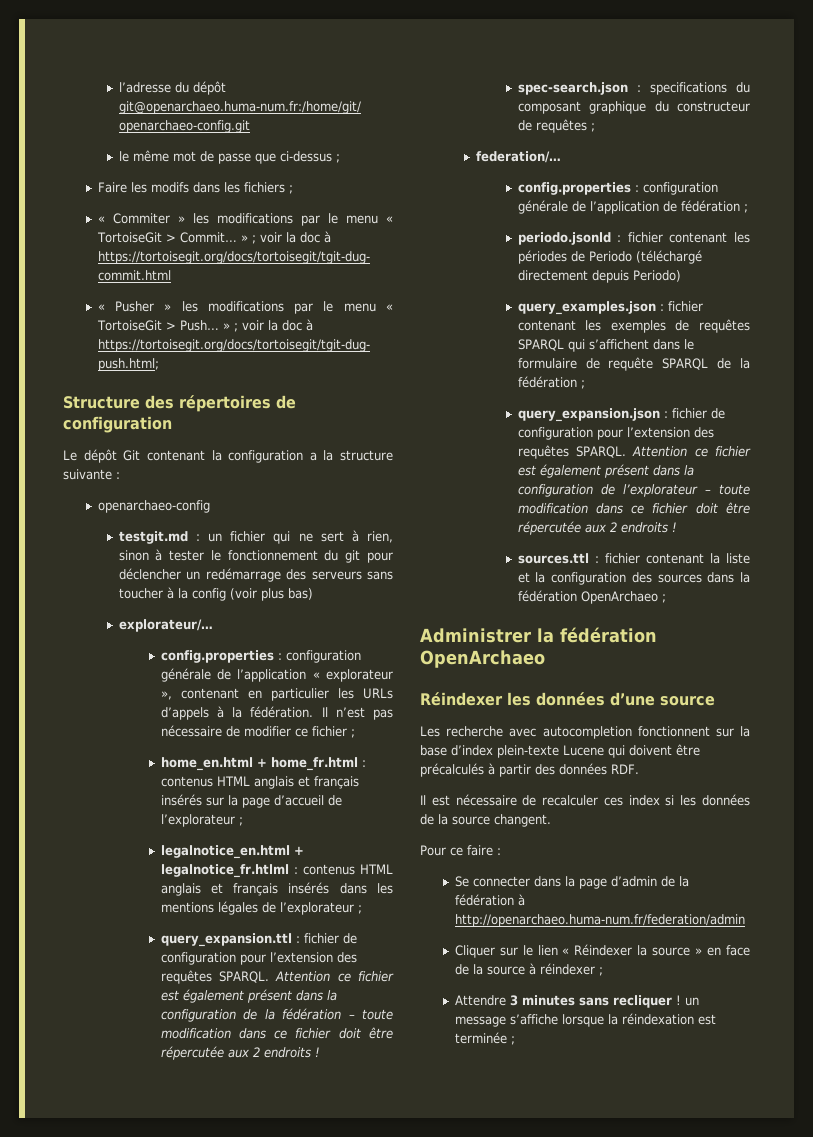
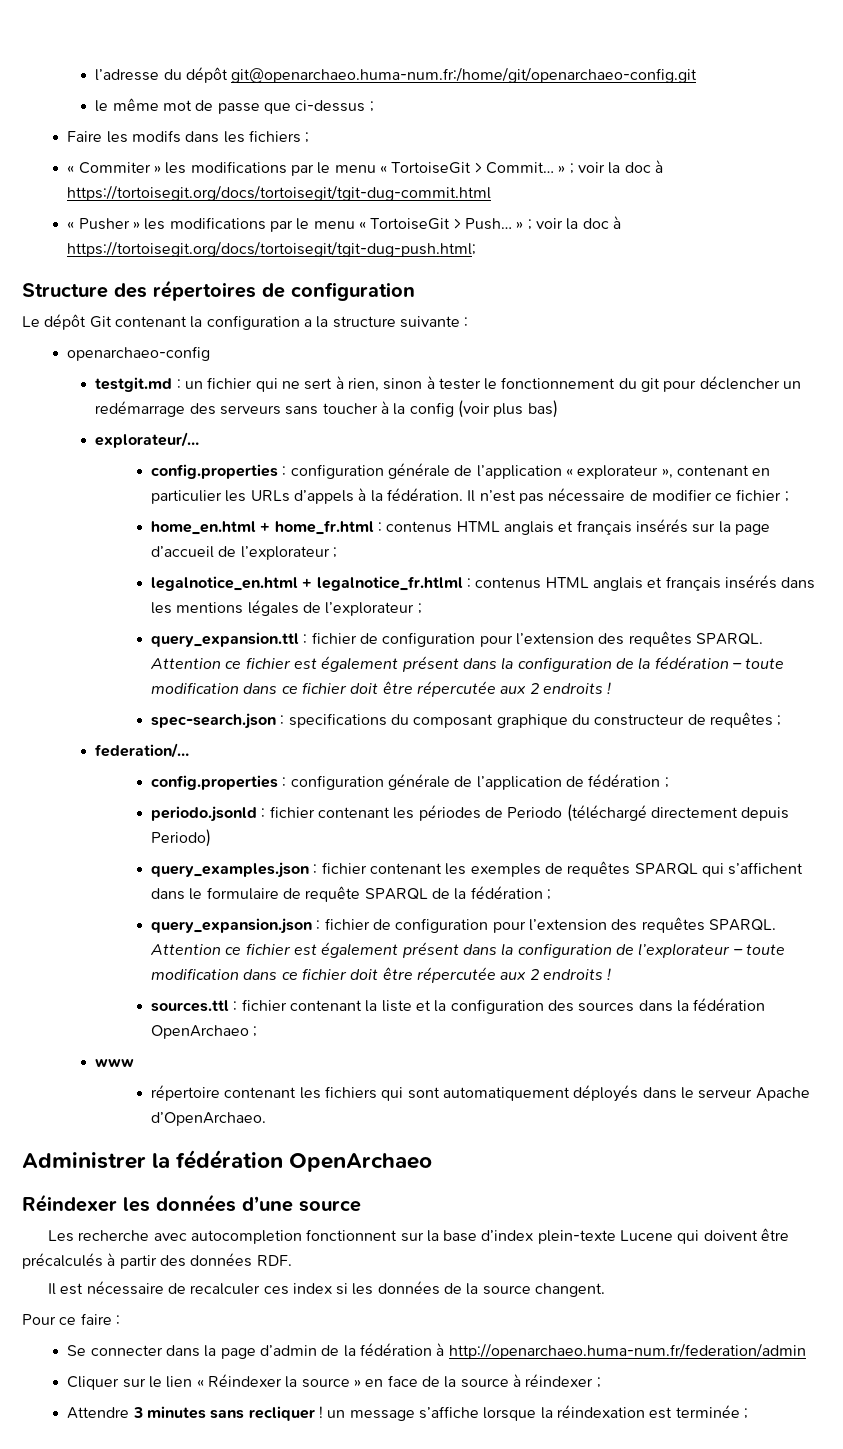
(666, 598) none -> [95,1059,135,1067] [150,1085,810,1102] [150,1112,266,1126] // www // répertoire contenant les fichiers qui sont automatiquement déployés dans le serveur Apache d’OpenArchaeo.

